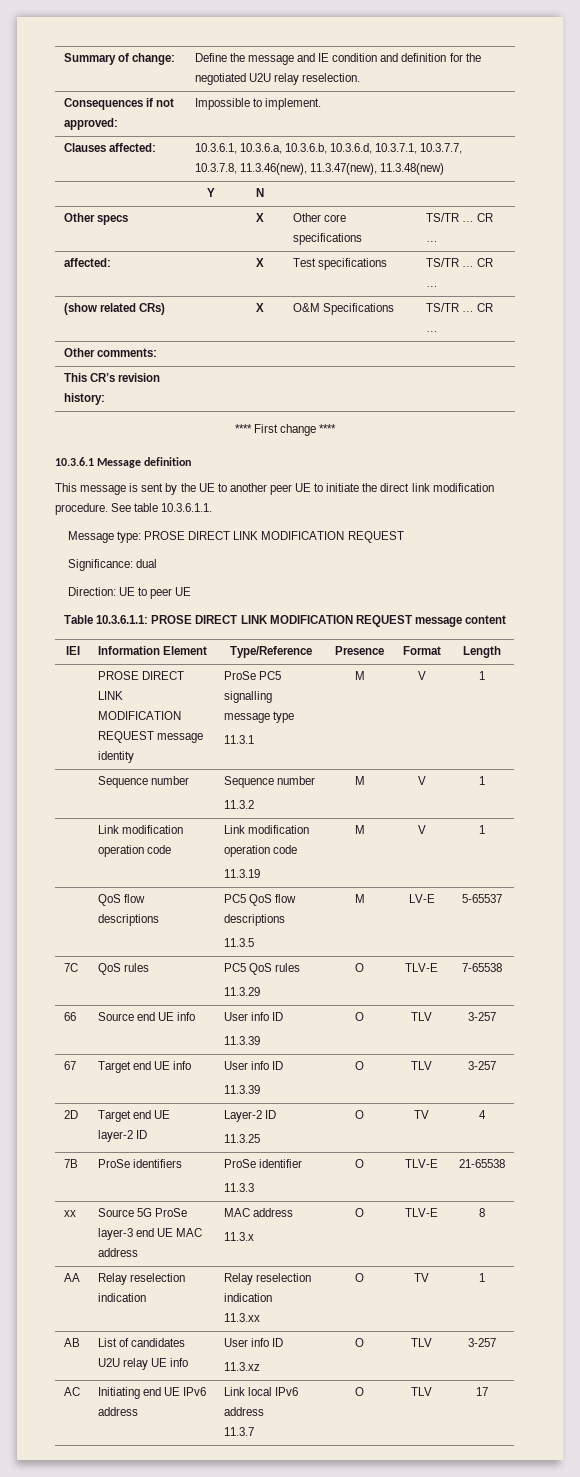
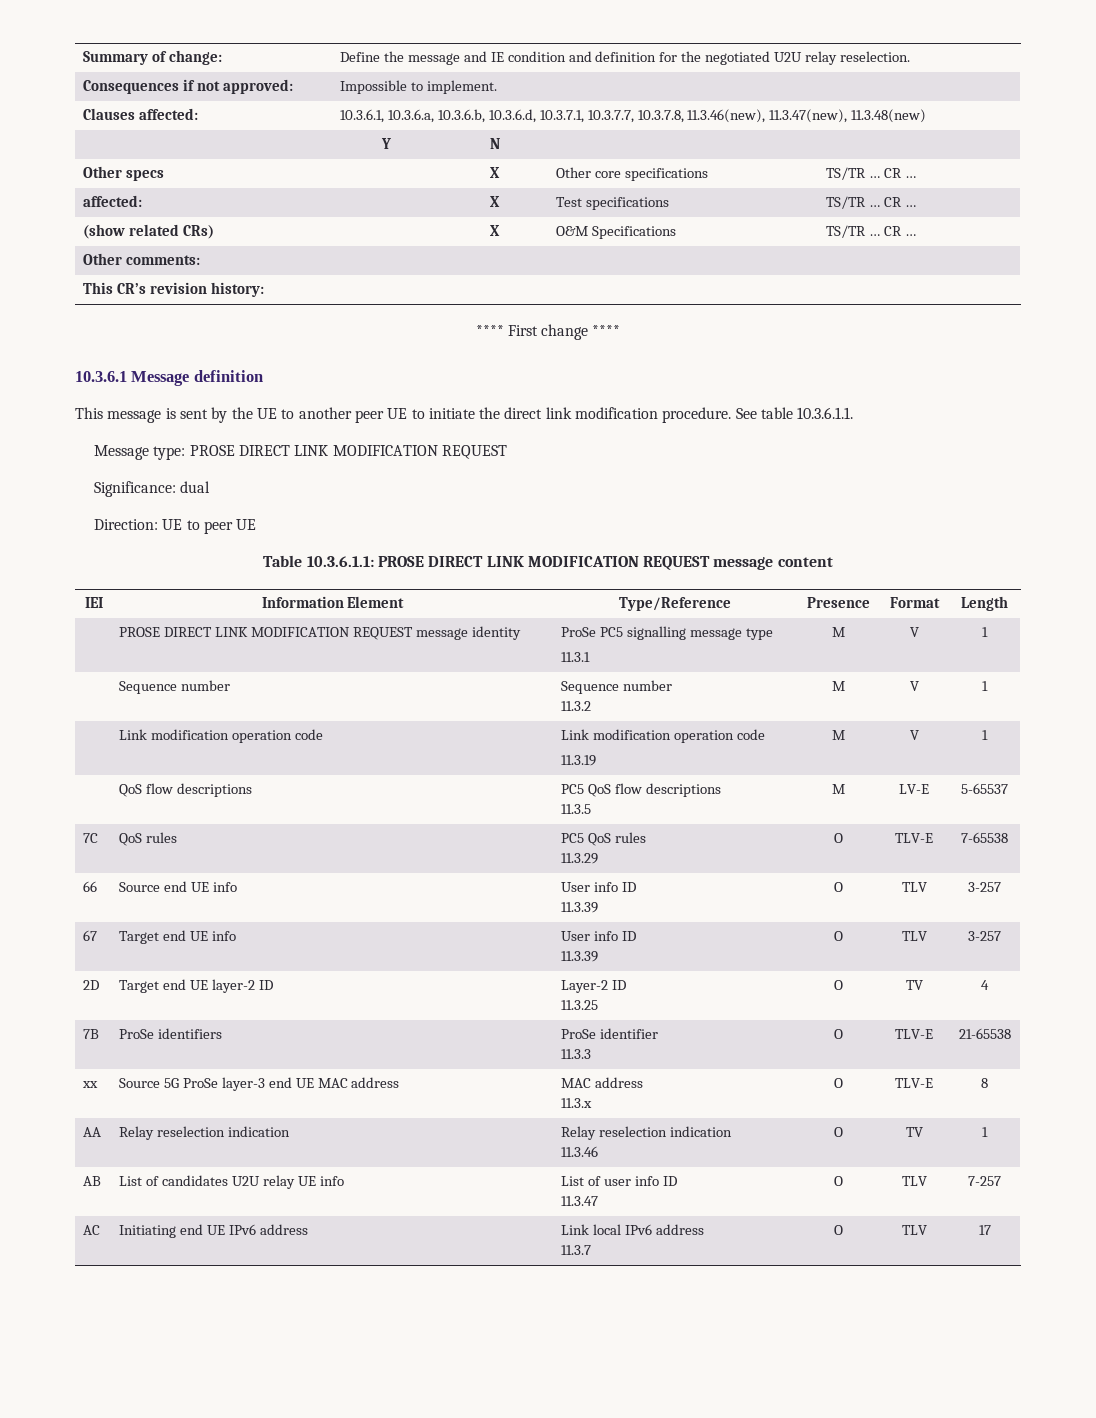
[223,1313,260,1322] 11.3.xx -> [561,1146,599,1157] 11.3.46
[223,1338,283,1347] [223,1362,260,1371] [355,1338,364,1347] [411,1338,432,1347] [467,1338,496,1347] User info ID // 11.3.xz | O | TLV | 3-257 -> [561,1176,677,1186] [561,1196,599,1206] [833,1176,843,1186] [901,1176,927,1186] [968,1176,1001,1186] List of user info ID // 11.3.47 | O | TLV | 7-257

